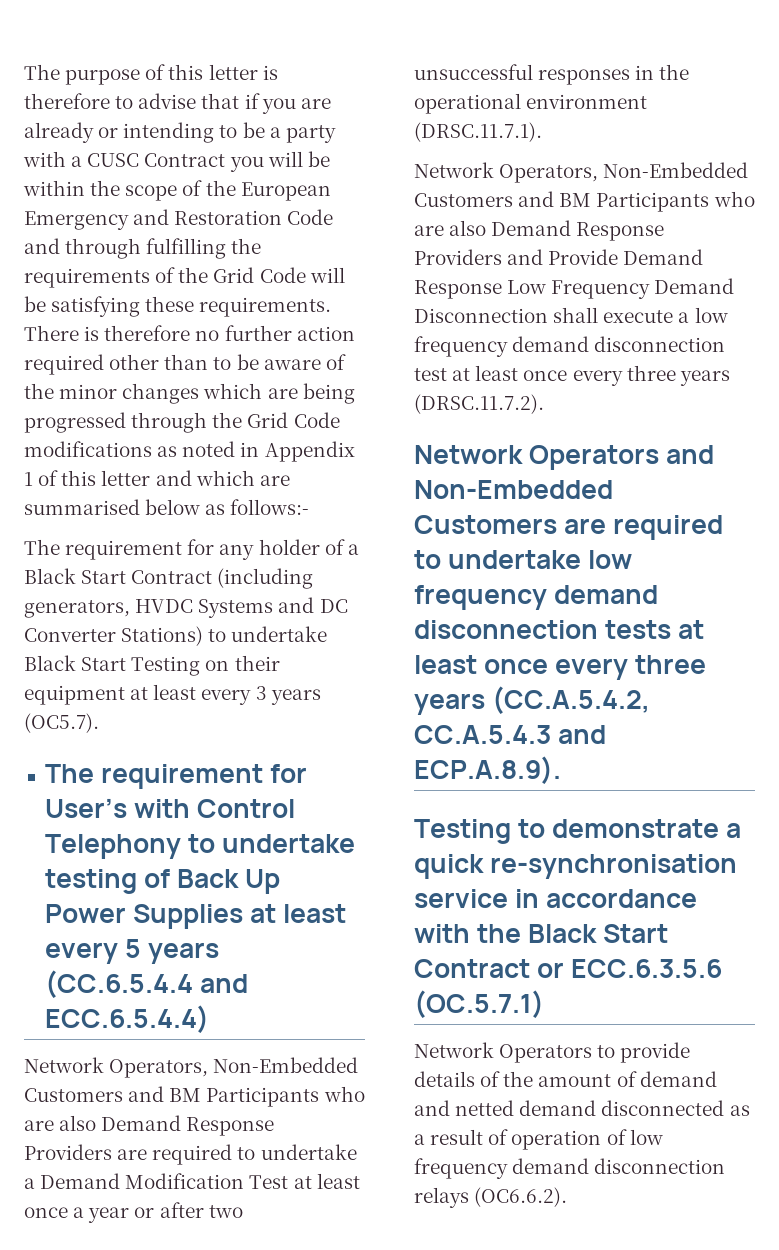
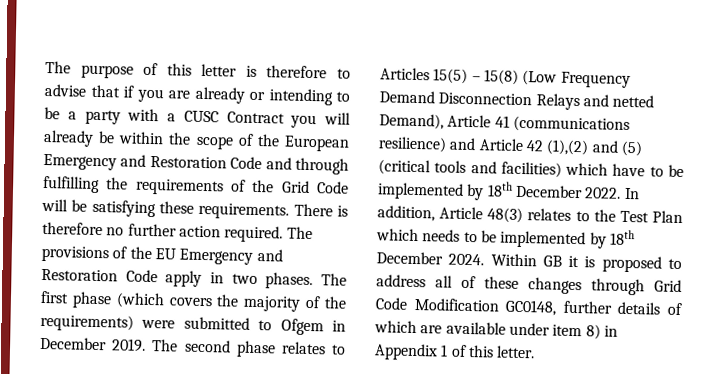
(303, 159) none -> [43,129,94,147] already
[24,354,346,375] [24,383,355,404] [24,412,340,433] [24,441,236,457] required other than to be aware of the minor changes which are being progressed through the Grid Code modifications as noted -> [224,225,313,243] [41,245,283,265] [41,268,347,290] [40,290,347,312] [40,313,346,336] [40,336,346,358] [380,67,631,89] [379,90,655,111] [379,113,630,134] [378,136,643,157] [378,159,684,178] [377,181,640,201] [377,205,683,224] [376,228,635,249] [376,251,682,273] [376,274,682,296] [375,297,683,316] [374,320,601,340] required. The provisions of the EU Emergency and Restoration Code apply in two phases. The first phase (which covers the majority of the requirements) were submitted to Ofgem in December 2019. The second phase relates to Articles 15(5) – 15(8) (Low Frequency Demand Disconnection Relays and netted Demand), Article 41 (communications resilience) and Article 42 (1),(2) and (5) (critical tools and facilities) which have to be implemented by 18th December 2022. In addition, Article 48(3) relates to the Test Plan which needs to be implemented by 18th December 2024. Within GB it is proposed to address all of these changes through Grid Code Modification GC0148, further details of which are available under item 8)
[101,470,290,486] [24,499,310,515] [24,539,359,560] [24,568,314,589] [24,597,348,618] [24,626,328,646] [24,655,280,676] [24,684,321,705] [24,713,99,733] [44,764,308,789] [44,798,296,818] [44,834,356,859] [44,869,281,894] [44,904,347,929] [44,939,220,964] [44,970,249,999] [44,1005,209,1034] [24,1057,359,1078] [24,1086,365,1107] [24,1115,275,1136] [24,1144,357,1165] [24,1173,360,1189] [24,1202,243,1223] [414,64,690,85] [414,93,648,114] [414,122,542,142] [414,162,749,183] [414,191,755,212] [414,220,665,241] [414,249,704,265] [414,278,735,299] [414,307,728,323] [414,336,726,357] [414,365,730,386] [414,394,544,414] [414,445,715,470] [414,480,613,499] [414,515,724,540] [414,550,633,569] [414,585,659,610] [414,620,705,639] [414,655,707,680] [414,686,651,715] [414,725,607,744] [414,756,561,785] [414,819,742,844] [414,854,738,879] [414,889,698,908] [414,924,669,943] [414,959,723,978] [414,990,544,1019] [414,1042,691,1063] [414,1071,717,1087] [414,1100,750,1116] [414,1129,663,1150] [414,1158,726,1179] [414,1187,568,1208] letter and which are summarised below as follows:- // The requirement for any holder of a Black Start Contract (including generators, HVDC Systems and DC Converter Stations) to undertake Black Start Testing on their equipment at least every 3 years (OC5.7). // The requirement for User’s with Control Telephony to undertake testing of Back Up Power Supplies at least every 5 years (CC.6.5.4.4 and ECC.6.5.4.4) // Network Operators, Non-Embedded Customers and BM Participants who are also Demand Response Providers are required to undertake a Demand Modification Test at least once a year or after two unsuccessful responses in the operational environment (DRSC.11.7.1). // Network Operators, Non-Embedded Customers and BM Participants who are also Demand Response Providers and Provide Demand Response Low Frequency Demand Disconnection shall execute a low frequency demand disconnection test at least once every three years (DRSC.11.7.2). // Network Operators and Non-Embedded Customers are required to undertake low frequency demand disconnection tests at least once every three years (CC.A.5.4.2, CC.A.5.4.3 and ECP.A.8.9). // Testing to demonstrate a quick re-synchronisation service in accordance with the Black Start Contract or ECC.6.3.5.6 (OC.5.7.1) // Network Operators to provide details of the amount of demand and netted demand disconnected as a result of operation of low frequency demand disconnection relays (OC6.6.2). -> [496,345,536,359] letter.

